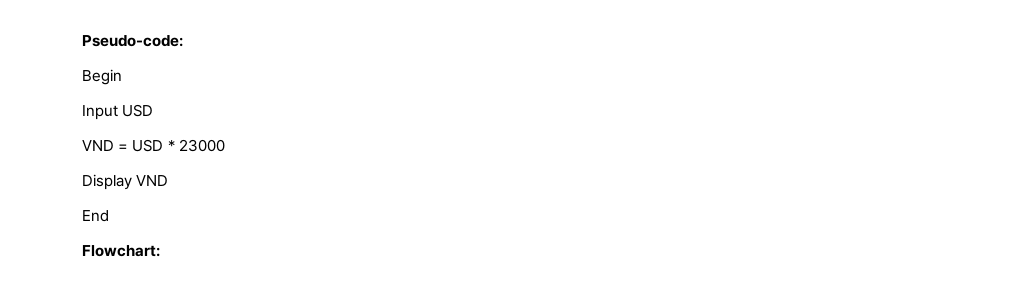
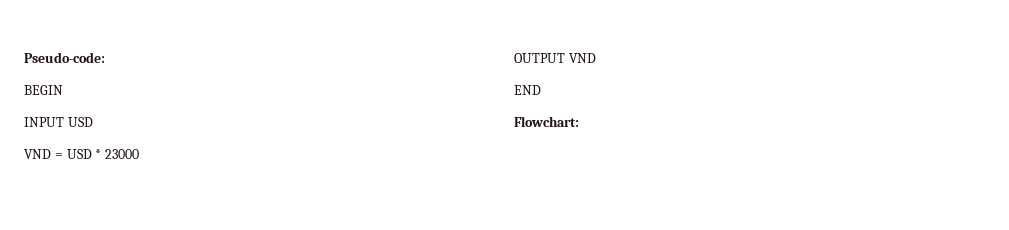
[82,69,122,85] [82,105,118,120] Begin // Input -> [24,85,63,95] [24,117,64,127] BEGIN // INPUT
[82,174,132,190] Display -> [514,53,565,63] OUTPUT
[82,210,109,222] End -> [514,85,541,95] END

